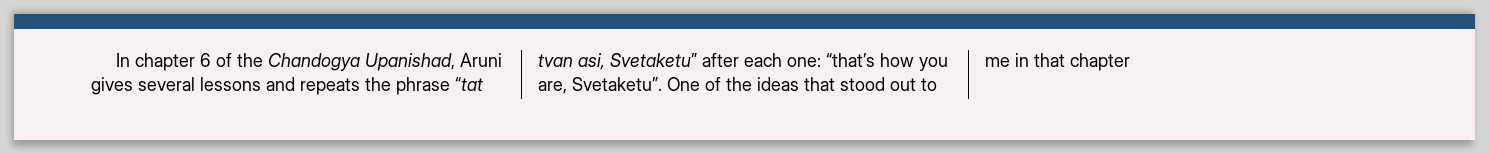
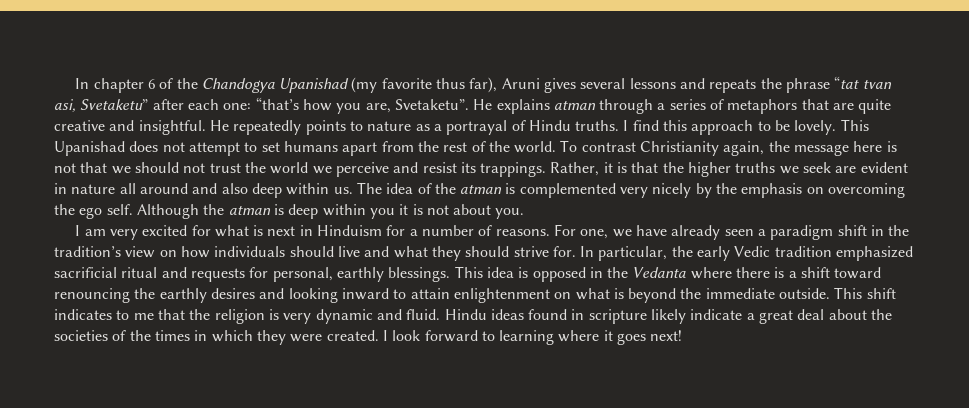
[364,53,455,71] Upanishad, -> [279,77,498,93] Upanishad (my favorite thus far),
[667,77,937,91] [985,53,1130,71] One of the ideas that stood out to me in that chapter -> [473,99,892,114] [54,119,869,135] [54,140,897,156] [54,162,908,177] [54,182,906,198] [54,204,525,219] [75,224,910,240] [54,246,914,261] [54,266,882,282] [54,287,896,303] [54,309,893,324] [54,330,683,345] He explains atman through a series of metaphors that are quite creative and insightful. He repeatedly points to nature as a portrayal of Hindu truths. I find this approach to be lovely. This Upanishad does not attempt to set humans apart from the rest of the world. To contrast Christianity again, the message here is not that we should not trust the world we perceive and resist its trappings. Rather, it is that the higher truths we seek are evident in nature all around and also deep within us. The idea of the atman is complemented very nicely by the emphasis on overcoming the ego self. Although the atman is deep within you it is not about you. // I am very excited for what is next in Hinduism for a number of reasons. For one, we have already seen a paradigm shift in the tradition’s view on how individuals should live and what they should strive for. In particular, the early Vedic tradition emphasized sacrificial ritual and requests for personal, earthly blessings. This idea is opposed in the Vedanta where there is a shift toward renouncing the earthly desires and looking inward to attain enlightenment on what is beyond the immediate outside. This shift indicates to me that the religion is very dynamic and fluid. Hindu ideas found in scripture likely indicate a great deal about the societies of the times in which they were created. I look forward to learning where it goes next!

